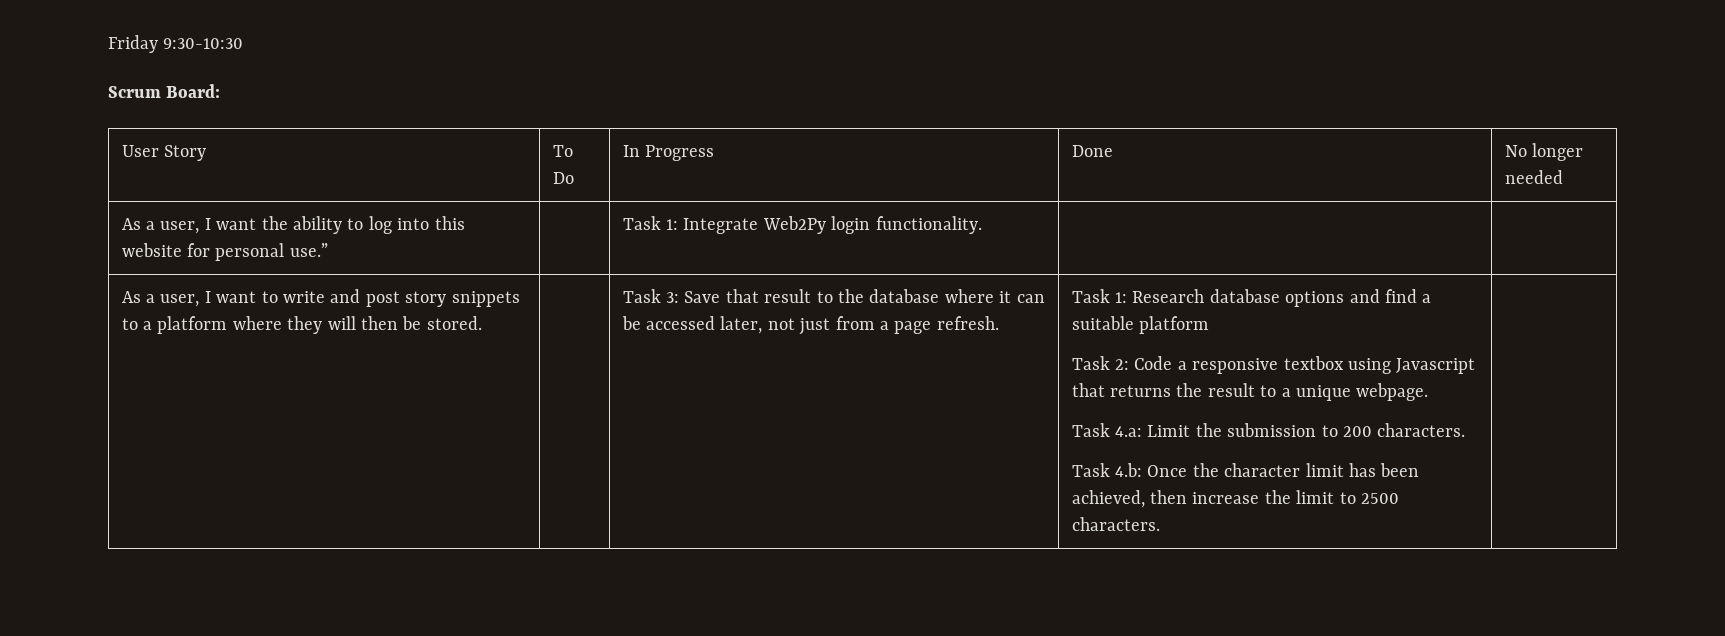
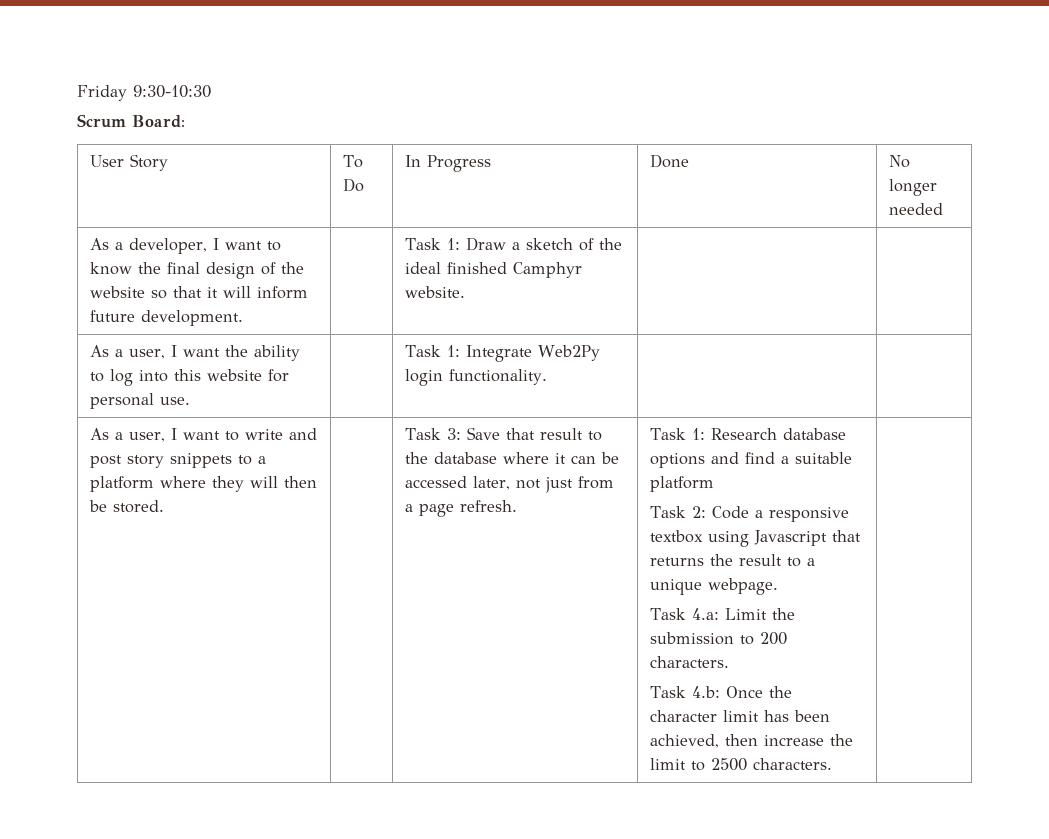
(1563, 177) none -> [89,238,281,254] [89,262,304,279] [89,286,308,299] [89,310,243,326] [404,237,622,251] [404,262,582,278] [404,286,465,298] // As a developer, I want to know the final design of the website so that it will inform future development. | | Task 1: Draw a sketch of the ideal finished Camphyr website. | |
[289,243,328,257] use.” -> [159,397,190,405] use.

